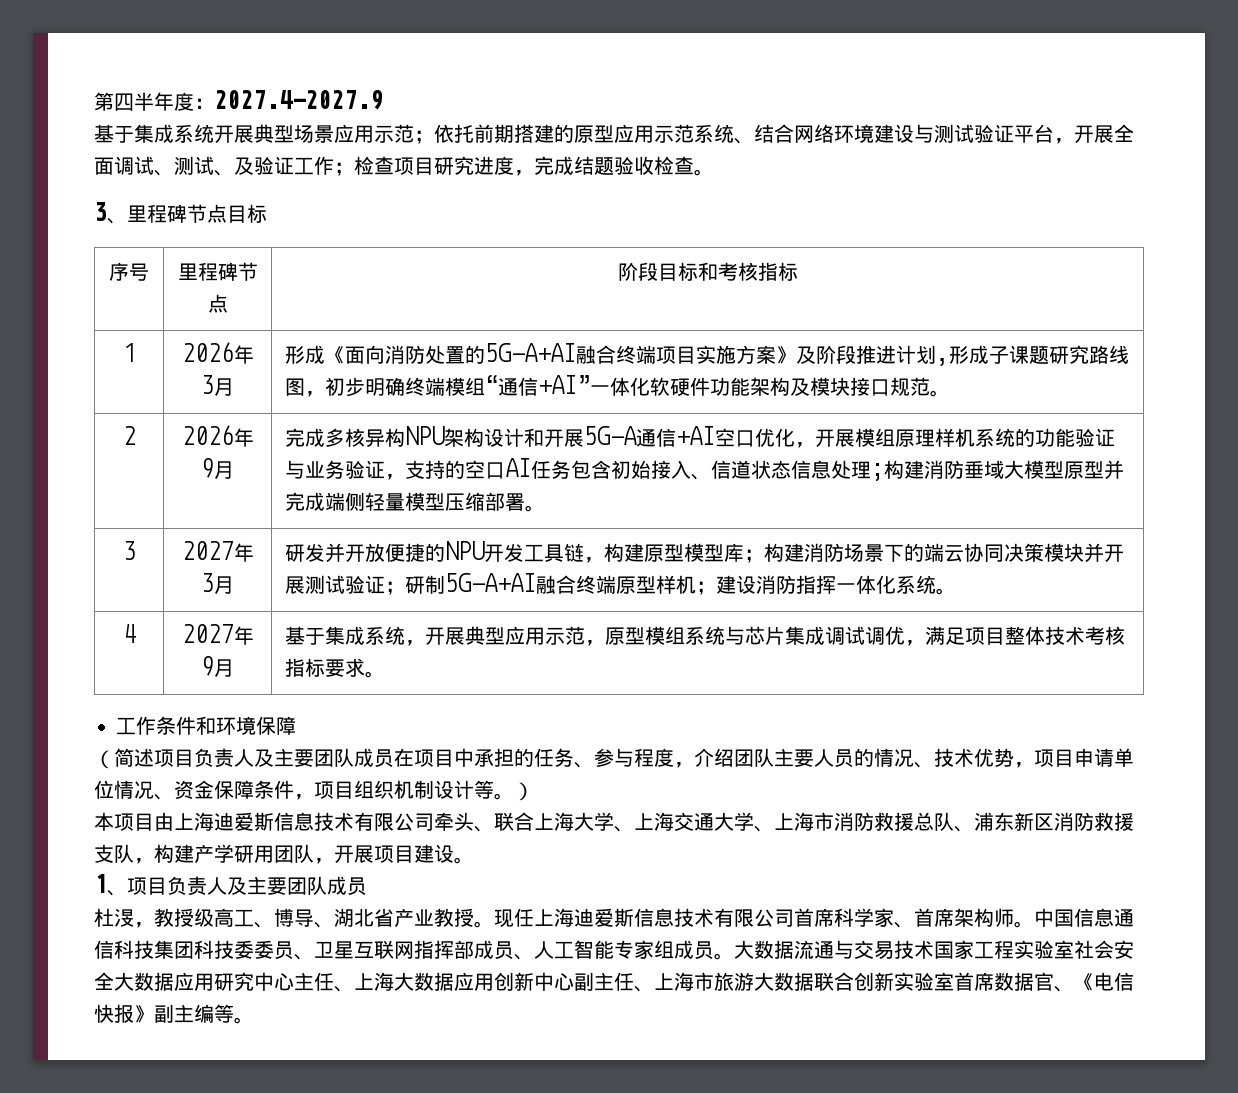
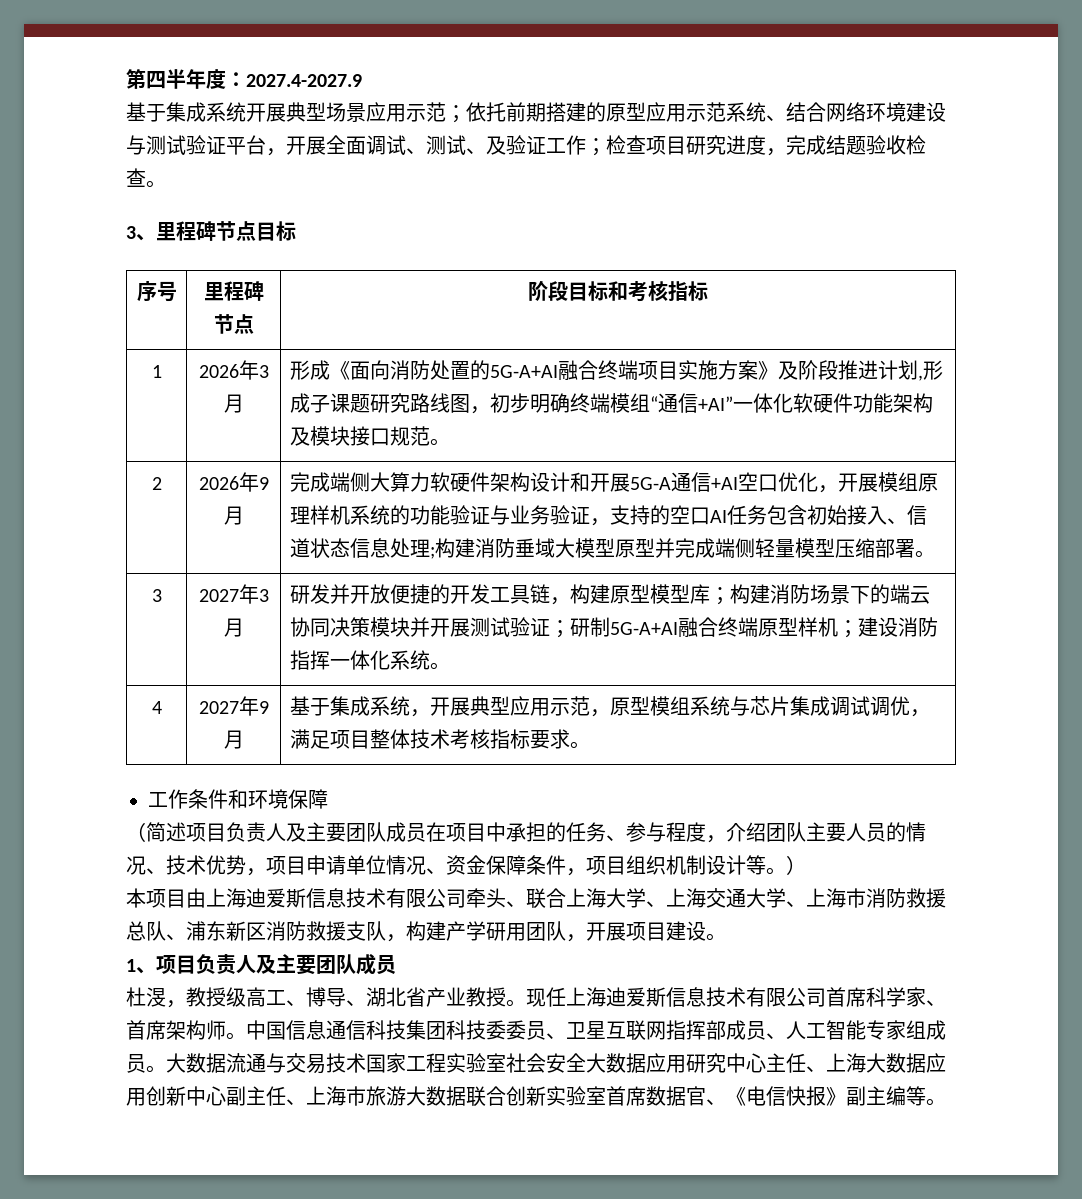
[325,426,446,447] 多核异构NPU -> [330,472,491,492] 端侧大算力软硬件
[445,541,486,560] NPU -> (451, 594) none

